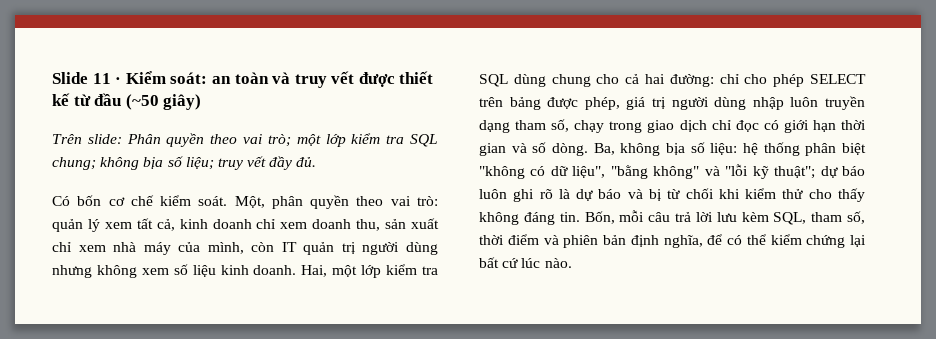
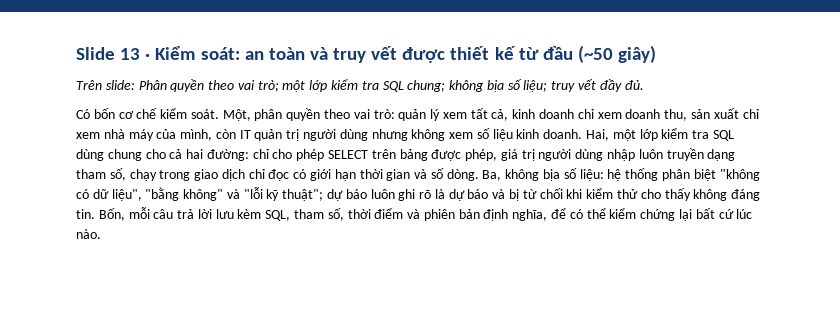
[92,73,111,84] 11 -> [120,48,141,60] 13

